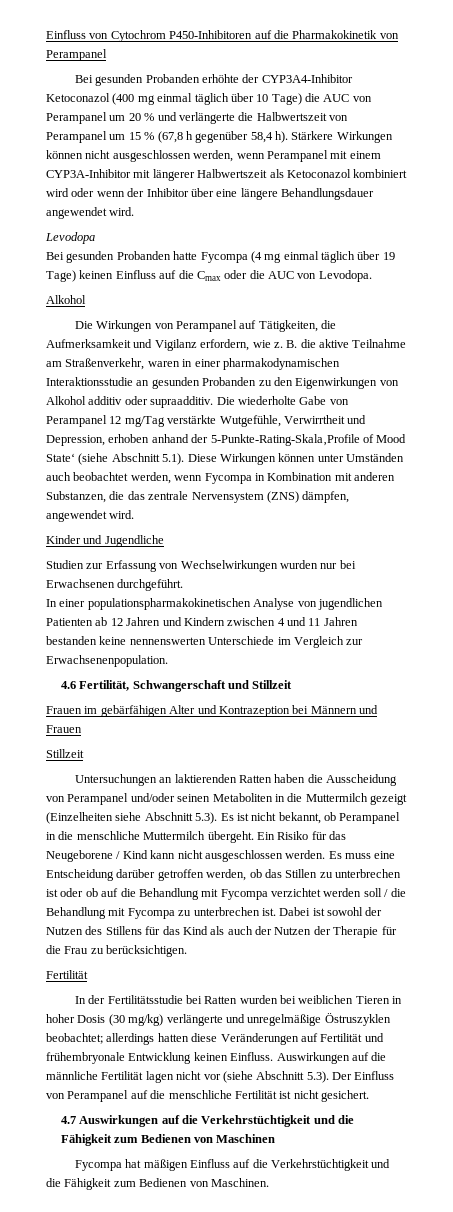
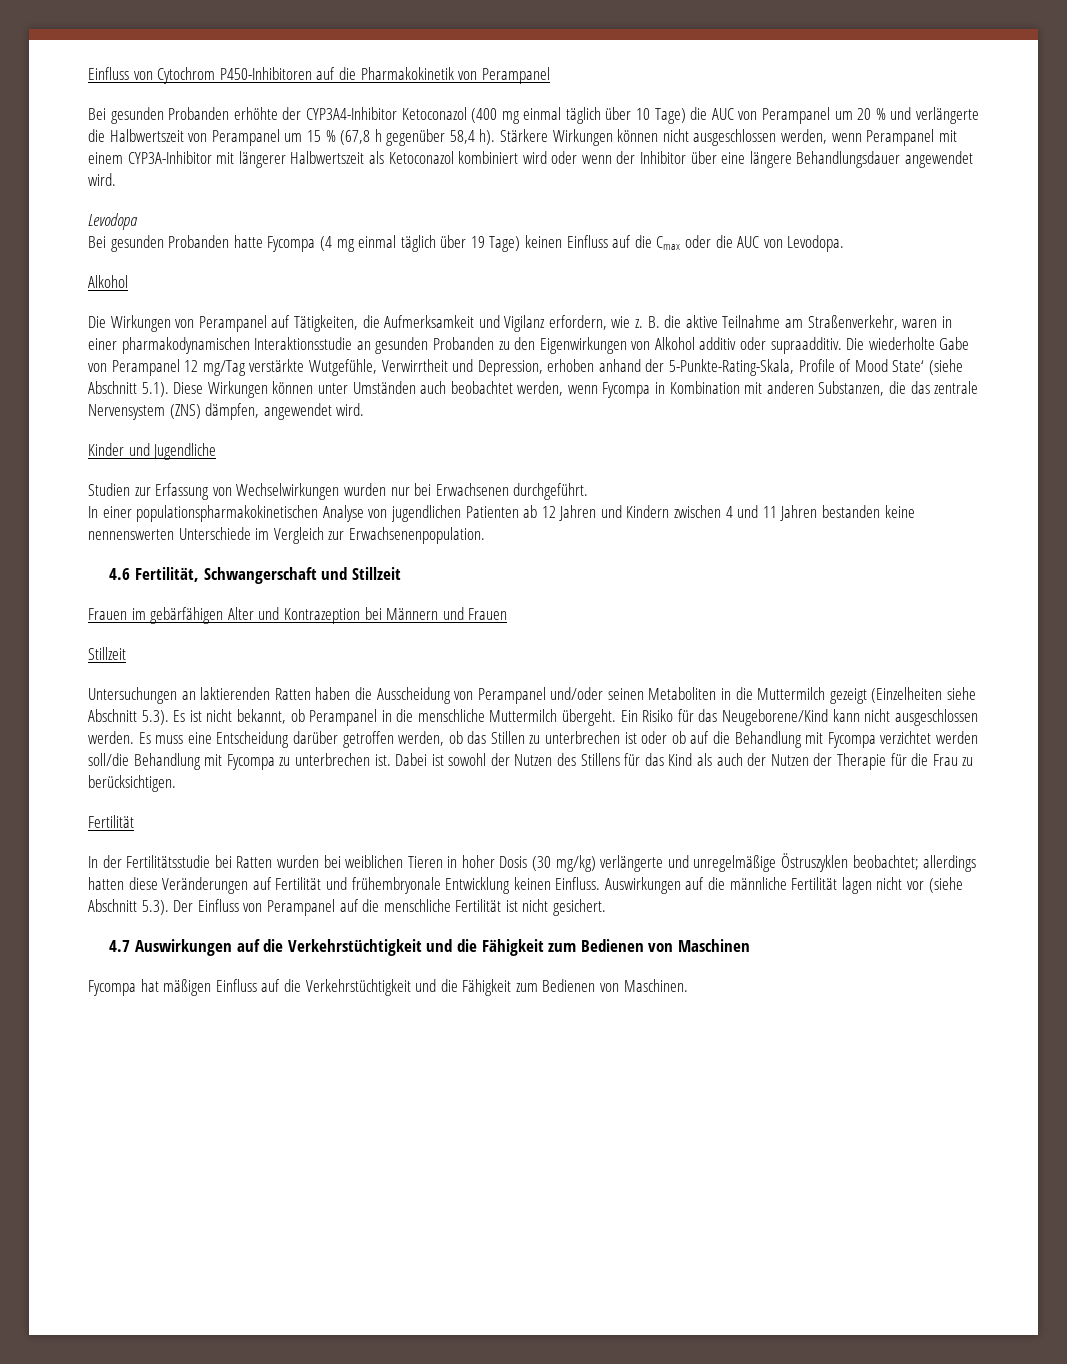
[210,434,360,446] 5-Punkte-Rating-Skala‚Profile -> [669,359,835,376] 5-Punkte-Rating-Skala‚ Profile
[46,850,148,862] Neugeborene / Kind -> [722,709,829,726] Neugeborene/Kind
[363,888,406,897] soll / die -> [88,753,129,766] soll/die

